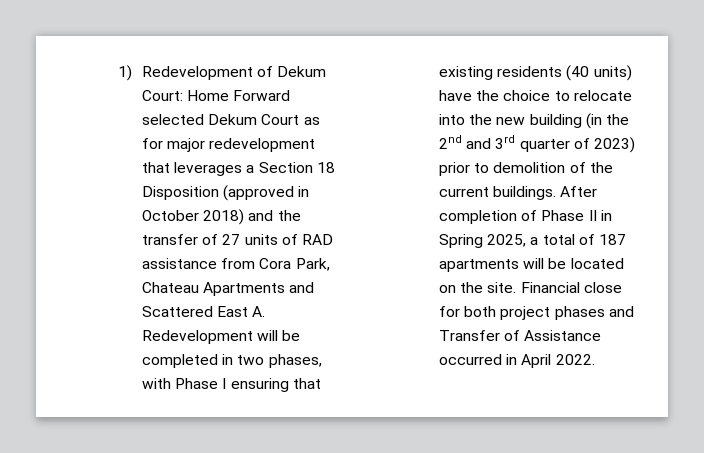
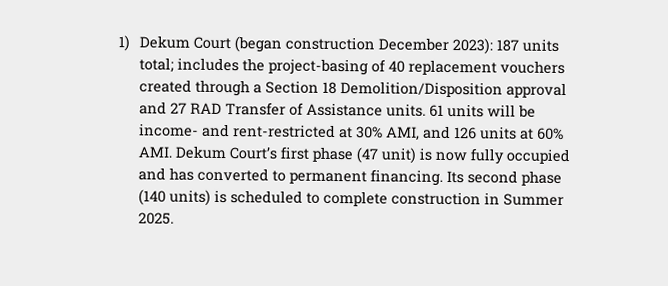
[142,66,327,80] [142,90,291,101] [142,114,320,125] [142,138,316,152] [142,162,335,176] [142,185,310,201] [142,209,301,225] [142,234,333,245] [142,258,330,271] [142,282,315,296] [142,306,266,317] [142,330,301,344] [142,354,322,368] [142,378,321,392] [439,65,632,81] [439,90,632,101] [439,113,629,129] [439,135,635,153] [439,162,613,176] [439,186,598,200] [439,210,612,224] [439,234,626,248] [439,258,624,272] [439,282,622,293] [439,306,634,320] [439,330,602,341] [439,354,595,368] Redevelopment of Dekum Court: Home Forward selected Dekum Court as for major redevelopment that leverages a Section 18 Disposition (approved in October 2018) and the transfer of 27 units of RAD assistance from Cora Park, Chateau Apartments and Scattered East A. Redevelopment will be completed in two phases, with Phase I ensuring that existing residents (40 units) have the choice to relocate into the new building (in the 2nd and 3rd quarter of 2023) prior to demolition of the current buildings. After completion of Phase II in Spring 2025, a total of 187 apartments will be located on the site. Financial close for both project phases and Transfer of Assistance occurred in April 2022. -> [139,35,560,55] [139,57,566,76] [139,79,568,99] [139,101,537,118] [139,123,565,141] [138,145,571,165] [138,167,563,186] [138,189,565,207] [138,212,175,225] Dekum Court (began construction December 2023): 187 units total; includes the project-basing of 40 replacement vouchers created through a Section 18 Demolition/Disposition approval and 27 RAD Transfer of Assistance units. 61 units will be income- and rent-restricted at 30% AMI, and 126 units at 60% AMI. Dekum Court’s first phase (47 unit) is now fully occupied and has converted to permanent financing. Its second phase (140 units) is scheduled to complete construction in Summer 2025.

